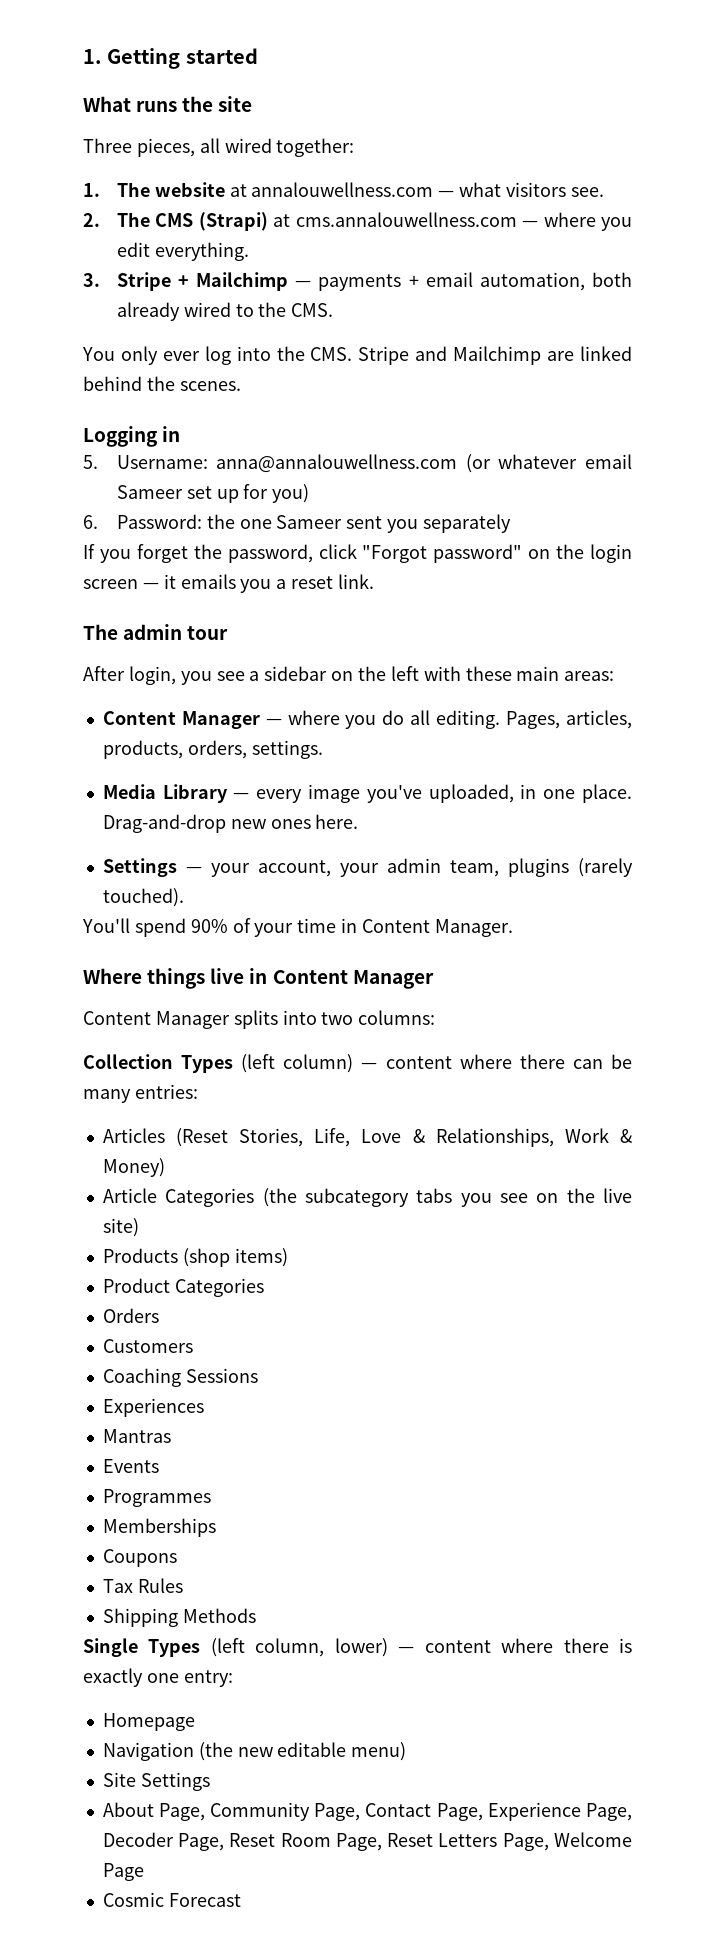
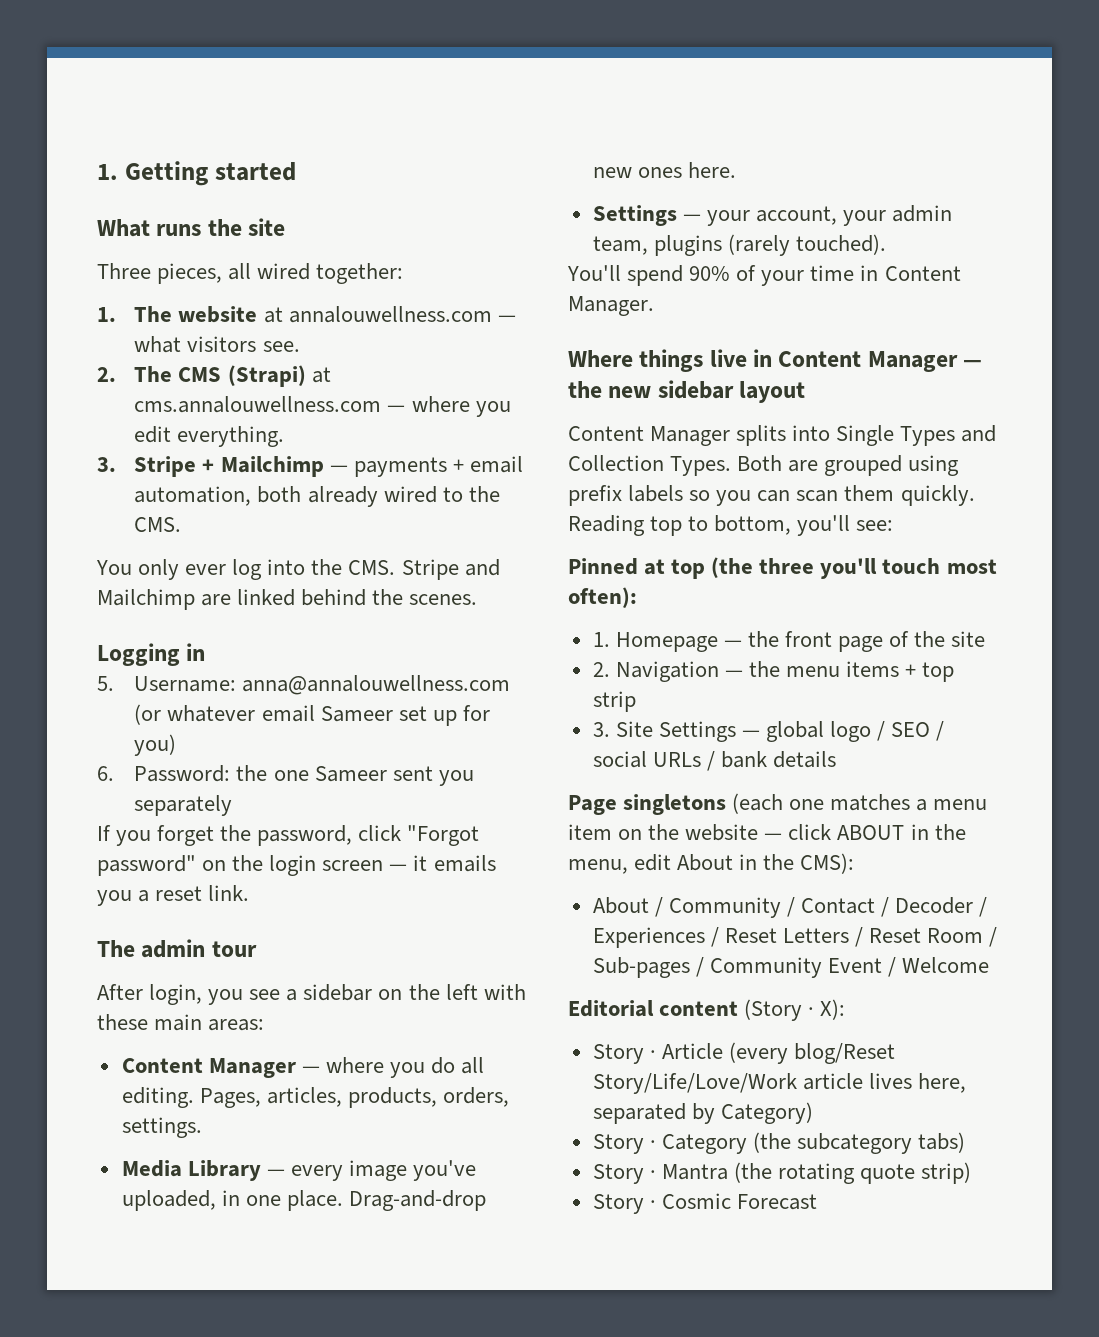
(434, 979) none -> [963,360,983,367] [568,380,806,403] — the new sidebar layout
[321,1010,436,1025] [83,1054,632,1073] [83,1084,198,1103] [102,1128,632,1147] [102,1158,165,1177] [102,1188,632,1207] [102,1218,139,1237] [102,1248,288,1267] [102,1278,264,1297] [102,1308,159,1323] [102,1339,193,1353] [102,1368,258,1387] [102,1398,204,1417] [102,1429,171,1443] [102,1459,159,1473] [102,1489,211,1507] [102,1518,216,1537] [102,1549,177,1567] [102,1578,183,1593] [102,1608,256,1627] [83,1638,633,1657] [83,1668,233,1687] [102,1713,195,1731] [102,1742,407,1761] [102,1772,210,1791] [102,1802,632,1821] [102,1832,633,1851] [102,1863,144,1881] two columns: // Collection Types (left column) — content where there can be many entries: // Articles (Reset Stories, Life, Love & Relationships, Work & Money) // Article Categories (the subcategory tabs you see on the live site) // Products (shop items) // Product Categories // Orders // Customers // Coaching Sessions // Experiences // Mantras // Events // Programmes // Memberships // Coupons // Tax Rules // Shipping Methods // Single Types (left column, lower) — content where there is exactly one entry: // Homepage // Navigation (the new editable menu) // Site Settings // About Page, Community Page, Contact Page, Experience Page, Decoder Page, Reset Room Page, Reset Letters Page, Welcome Page // -> [836,425,997,446] [568,455,960,476] [568,485,975,506] [568,515,894,536] [568,557,997,579] [568,587,637,608] [592,631,986,652] [592,661,955,682] [592,691,636,712] [592,721,945,742] [592,751,837,771] [568,793,988,815] [568,824,966,841] [568,853,855,874] [592,897,988,918] [592,927,998,948] [592,957,990,978] [568,999,846,1021] [592,1042,896,1064] [592,1073,966,1094] [592,1102,813,1124] [592,1132,966,1154] [592,1162,972,1184] [592,1194,656,1214] Single Types and Collection Types. Both are grouped using prefix labels so you can scan them quickly. Reading top to bottom, you'll see: // Pinned at top (the three you'll touch most often): // 1. Homepage — the front page of the site // 2. Navigation — the menu items + top strip // 3. Site Settings — global logo / SEO / social URLs / bank details // Page singletons (each one matches a menu item on the website — click ABOUT in the menu, edit About in the CMS): // About / Community / Contact / Decoder / Experiences / Reset Letters / Reset Room / Sub-pages / Community Event / Welcome // Editorial content (Story · X): // Story · Article (every blog/Reset Story/Life/Love/Work article lives here, separated by Category) // Story · Category (the subcategory tabs) // Story · Mantra (the rotating quote strip) // Story ·

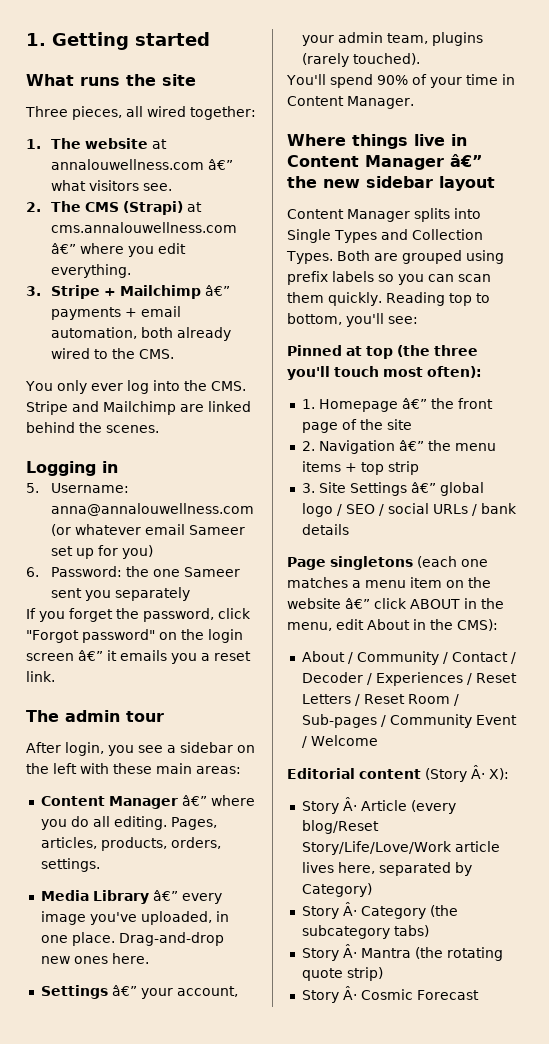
[497,315,516,322] — -> [207,159,233,170] â€”
[387,405,406,412] — -> [50,243,76,254] â€”
[329,465,348,472] — -> [204,285,230,296] â€”
[389,864,408,871] — -> [78,650,103,661] â€”
[301,1066,320,1073] — -> [181,795,207,806] â€”
[266,1169,285,1176] — -> [152,890,178,901] â€”
[682,214,701,221] — -> [111,985,137,996] â€”
[963,360,983,367] — -> [450,154,483,167] â€”
[723,640,742,647] — -> [401,398,427,409] â€”
[724,670,743,677] — -> [398,440,424,451] â€”
[741,730,760,737] — -> [410,482,436,493] â€”
[764,833,783,840] — -> [345,598,370,609] â€”
[808,1007,815,1016] · -> [471,765,485,779] Â·
[649,1050,656,1059] · -> [342,797,357,811] Â·
[649,1140,656,1149] · -> [342,902,357,916] Â·
[649,1170,656,1179] · -> [342,944,357,958] Â·
[649,1200,656,1209] · -> [342,986,357,1000] Â·

